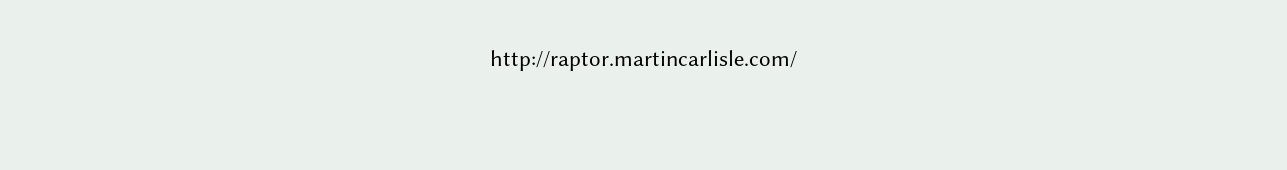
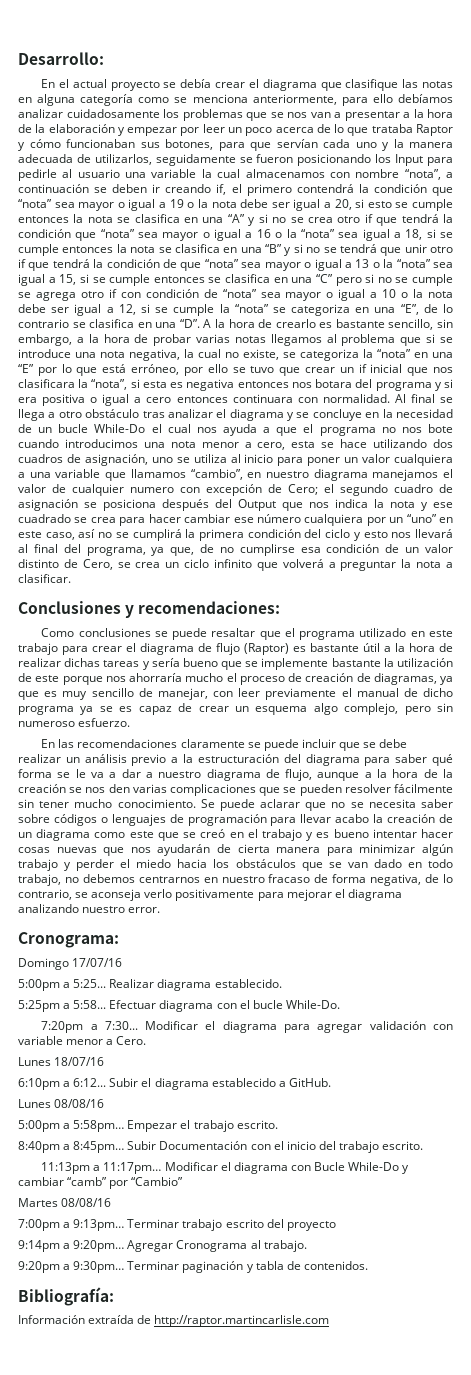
[490,50,797,71] http://raptor.martincarlisle.com/ -> [18,52,104,65] [41,79,453,91] [18,94,453,106] [18,109,453,121] [18,124,453,136] [18,139,453,151] [18,154,454,166] [18,169,454,181] [18,184,453,196] [18,199,453,211] [18,214,454,226] [18,229,454,241] [18,244,453,256] [18,259,454,271] [18,274,453,286] [18,289,453,301] [18,304,453,316] [18,319,453,330] [18,334,454,346] [18,349,453,361] [18,364,453,376] [18,379,453,391] [18,394,453,406] [18,409,453,421] [18,424,454,436] [18,439,453,450] [18,454,453,466] [18,469,453,481] [18,484,453,496] [18,499,453,511] [18,514,454,526] [18,529,454,541] [18,544,454,556] [18,559,453,571] [18,574,71,583] [18,601,281,618] [41,628,453,640] [18,643,453,655] [18,658,454,670] [18,673,453,685] [18,688,453,700] [18,703,454,715] [18,718,131,727] [41,739,408,751] [18,754,453,766] [18,769,453,781] [18,784,453,796] [18,799,454,811] [18,814,454,826] [18,829,454,841] [18,844,454,856] [18,859,454,871] [18,874,454,886] [18,889,402,901] [18,904,161,913] [18,932,119,948] [18,958,123,970] [18,979,282,991] [18,1000,340,1012] [41,1021,453,1033] [18,1036,147,1045] [18,1057,105,1066] [18,1078,331,1090] [18,1099,105,1108] [18,1120,278,1132] [18,1141,424,1153] [41,1162,410,1174] [18,1177,184,1189] [18,1198,112,1207] [18,1219,336,1231] [18,1240,307,1252] [18,1261,368,1273] [18,1287,114,1306] [18,1315,330,1327] Desarrollo: // En el actual proyecto se debía crear el diagrama que clasifique las notas en alguna categoría como se menciona anteriormente, para ello debíamos analizar cuidadosamente los problemas que se nos van a presentar a la hora de la elaboración y empezar por leer un poco acerca de lo que trataba Raptor y cómo funcionaban sus botones, para que servían cada uno y la manera adecuada de utilizarlos, seguidamente se fueron posicionando los Input para pedirle al usuario una variable la cual almacenamos con nombre “nota”, a continuación se deben ir creando if, el primero contendrá la condición que “nota” sea mayor o igual a 19 o la nota debe ser igual a 20, si esto se cumple entonces la nota se clasifica en una “A” y si no se crea otro if que tendrá la condición que “nota” sea mayor o igual a 16 o la “nota” sea igual a 18, si se cumple entonces la nota se clasifica en una “B” y si no se tendrá que unir otro if que tendrá la condición de que “nota” sea mayor o igual a 13 o la “nota” sea igual a 15, si se cumple entonces se clasifica en una “C” pero si no se cumple se agrega otro if con condición de “nota” sea mayor o igual a 10 o la nota debe ser igual a 12, si se cumple la “nota” se categoriza en una “E”, de lo contrario se clasifica en una “D”. A la hora de crearlo es bastante sencillo, sin embargo, a la hora de probar varias notas llegamos al problema que si se introduce una nota negativa, la cual no existe, se categoriza la “nota” en una “E” por lo que está erróneo, por ello se tuvo que crear un if inicial que nos clasificara la “nota”, si esta es negativa entonces nos botara del programa y si era positiva o igual a cero entonces continuara con normalidad. Al final se llega a otro obstáculo tras analizar el diagrama y se concluye en la necesidad de un bucle While-Do el cual nos ayuda a que el programa no nos bote cuando introducimos una nota menor a cero, esta se hace utilizando dos cuadros de asignación, uno se utiliza al inicio para poner un valor cualquiera a una variable que llamamos “cambio”, en nuestro diagrama manejamos el valor de cualquier numero con excepción de Cero; el segundo cuadro de asignación se posiciona después del Output que nos indica la nota y ese cuadrado se crea para hacer cambiar ese número cualquiera por un “uno” en este caso, así no se cumplirá la primera condición del ciclo y esto nos llevará al final del programa, ya que, de no cumplirse esa condición de un valor distinto de Cero, se crea un ciclo infinito que volverá a preguntar la nota a clasificar. // Conclusiones y recomendaciones: // Como conclusiones se puede resaltar que el programa utilizado en este trabajo para crear el diagrama de flujo (Raptor) es bastante útil a la hora de realizar dichas tareas y sería bueno que se implemente bastante la utilización de este porque nos ahorraría mucho el proceso de creación de diagramas, ya que es muy sencillo de manejar, con leer previamente el manual de dicho programa ya se es capaz de crear un esquema algo complejo, pero sin numeroso esfuerzo. // En las recomendaciones claramente se puede incluir que se debe realizar un análisis previo a la estructuración del diagrama para saber qué forma se le va a dar a nuestro diagrama de flujo, aunque a la hora de la creación se nos den varias complicaciones que se pueden resolver fácilmente sin tener mucho conocimiento. Se puede aclarar que no se necesita saber sobre códigos o lenguajes de programación para llevar acabo la creación de un diagrama como este que se creó en el trabajo y es bueno intentar hacer cosas nuevas que nos ayudarán de cierta manera para minimizar algún trabajo y perder el miedo hacia los obstáculos que se van dado en todo trabajo, no debemos centrarnos en nuestro fracaso de forma negativa, de lo contrario, se aconseja verlo positivamente para mejorar el diagrama analizando nuestro error. // Cronograma: // Domingo 17/07/16 // 5:00pm a 5:25... Realizar diagrama establecido. // 5:25pm a 5:58... Efectuar diagrama con el bucle While-Do. // 7:20pm a 7:30... Modificar el diagrama para agregar validación con variable menor a Cero. // Lunes 18/07/16 // 6:10pm a 6:12... Subir el diagrama establecido a GitHub. // Lunes 08/08/16 // 5:00pm a 5:58pm… Empezar el trabajo escrito. // 8:40pm a 8:45pm… Subir Documentación con el inicio del trabajo escrito. // 11:13pm a 11:17pm… Modificar el diagrama con Bucle While-Do y cambiar “camb” por “Cambio” // Martes 08/08/16 // 7:00pm a 9:13pm… Terminar trabajo escrito del proyecto // 9:14pm a 9:20pm… Agregar Cronograma al trabajo. // 9:20pm a 9:30pm… Terminar paginación y tabla de contenidos. // Bibliografía: // Información extraída de http://raptor.martincarlisle.com

